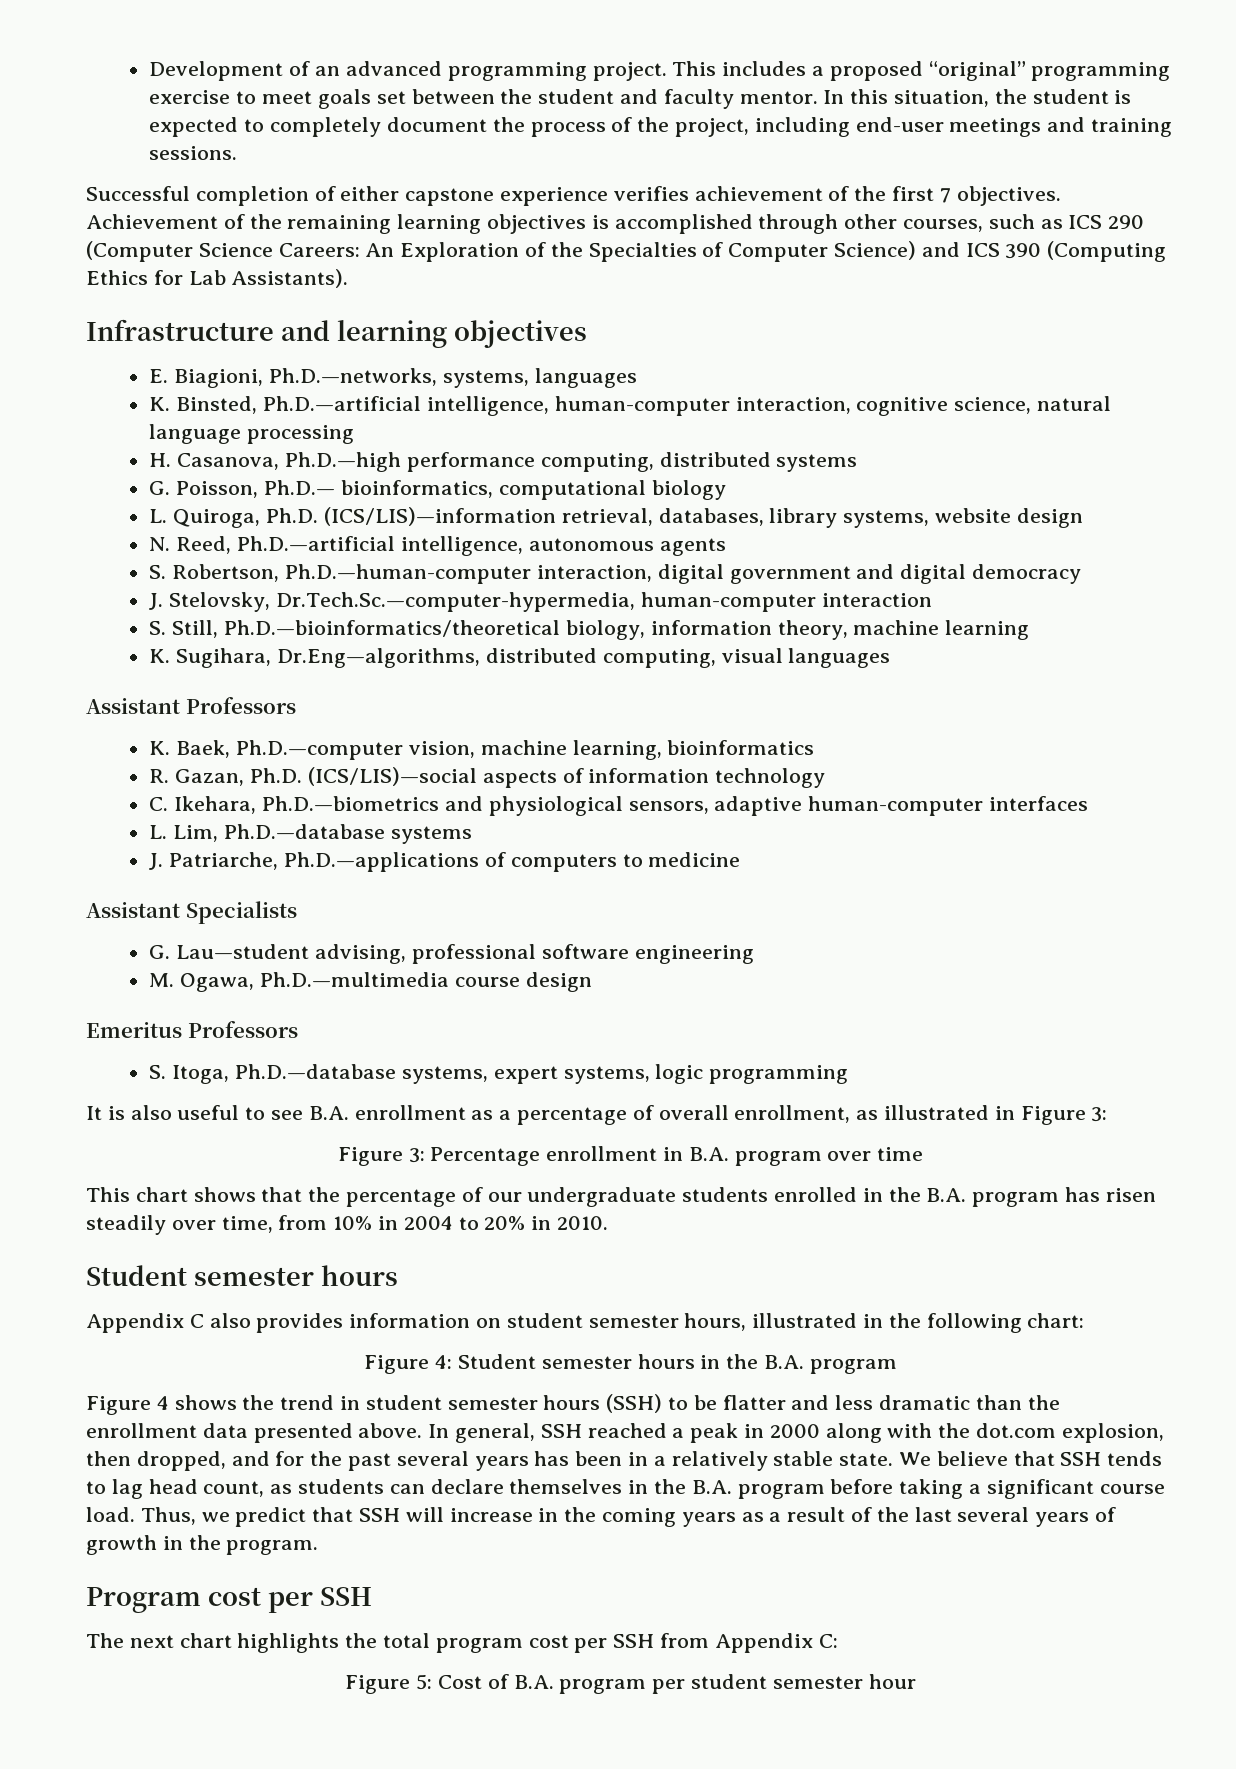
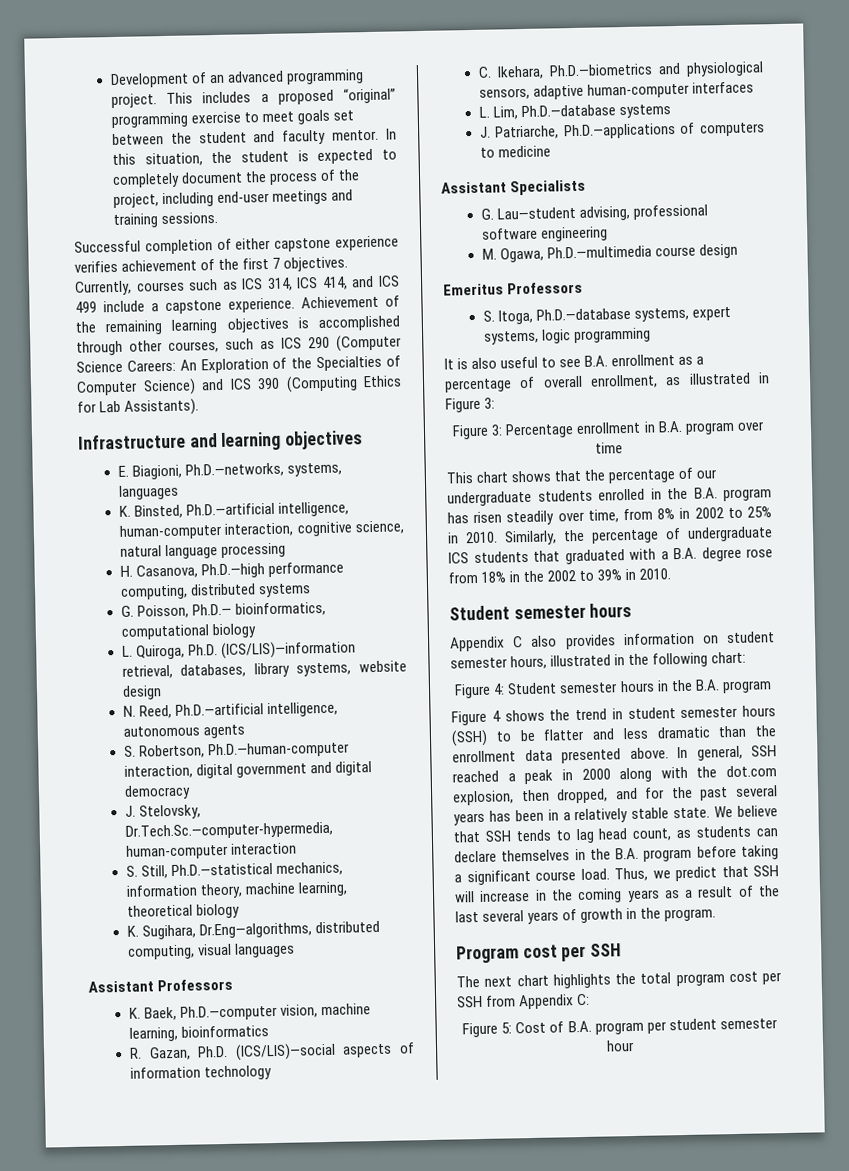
(1061, 196) none -> [74,275,400,296] [75,297,295,315] Currently, courses such as ICS 314, ICS 414, and ICS 499 include a capstone experience.
[224,620,645,640] Ph.D.—bioinformatics/theoretical biology, -> [171,861,344,876] Ph.D.—statistical mechanics,
[945,620,1030,640] learning -> [298,881,349,897] [126,903,241,919] learning, theoretical biology
[333,1216,526,1230] 10% in 2004 to 20% -> [657,506,772,520] [447,526,773,546] [448,546,773,565] [448,569,623,584] 8% in 2002 to 25% in 2010. Similarly, the percentage of undergraduate ICS students that graduated with a B.A. degree rose from 18% in the 2002 to 39%

